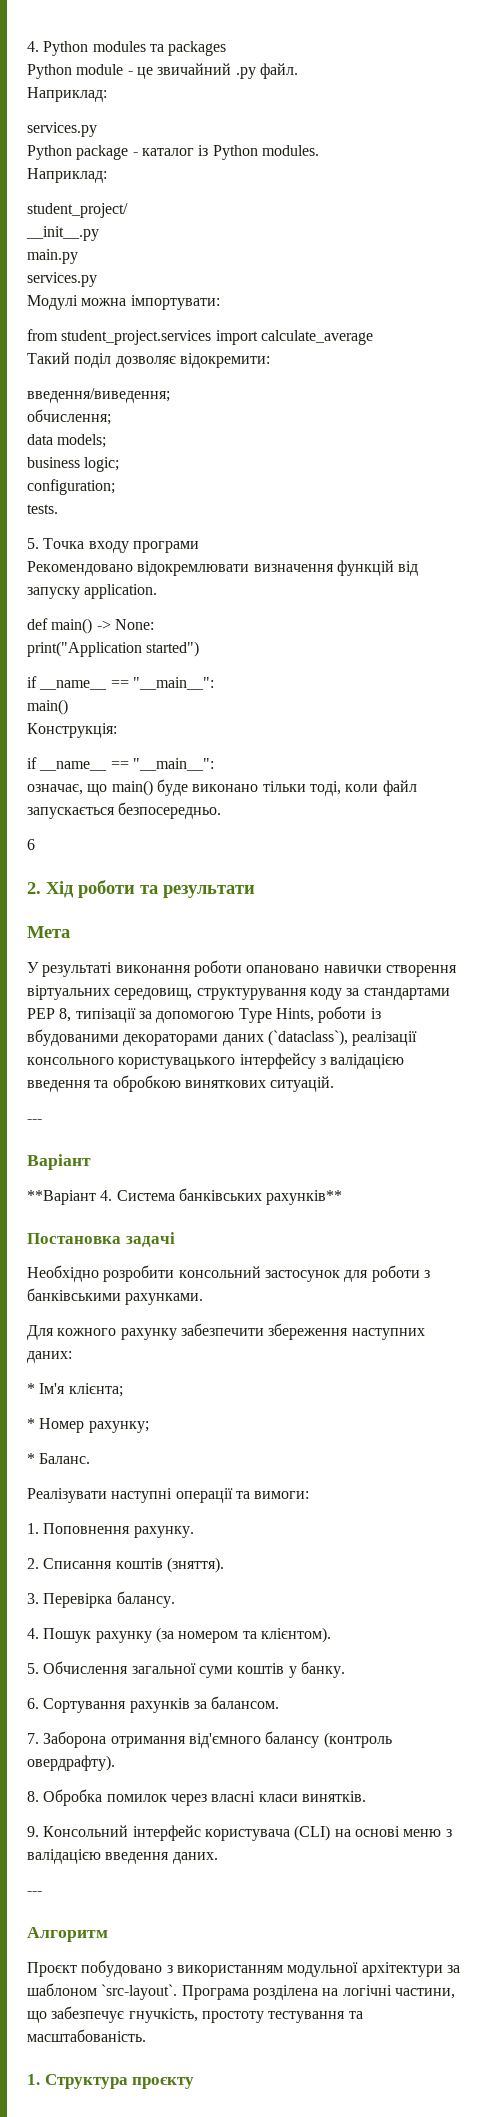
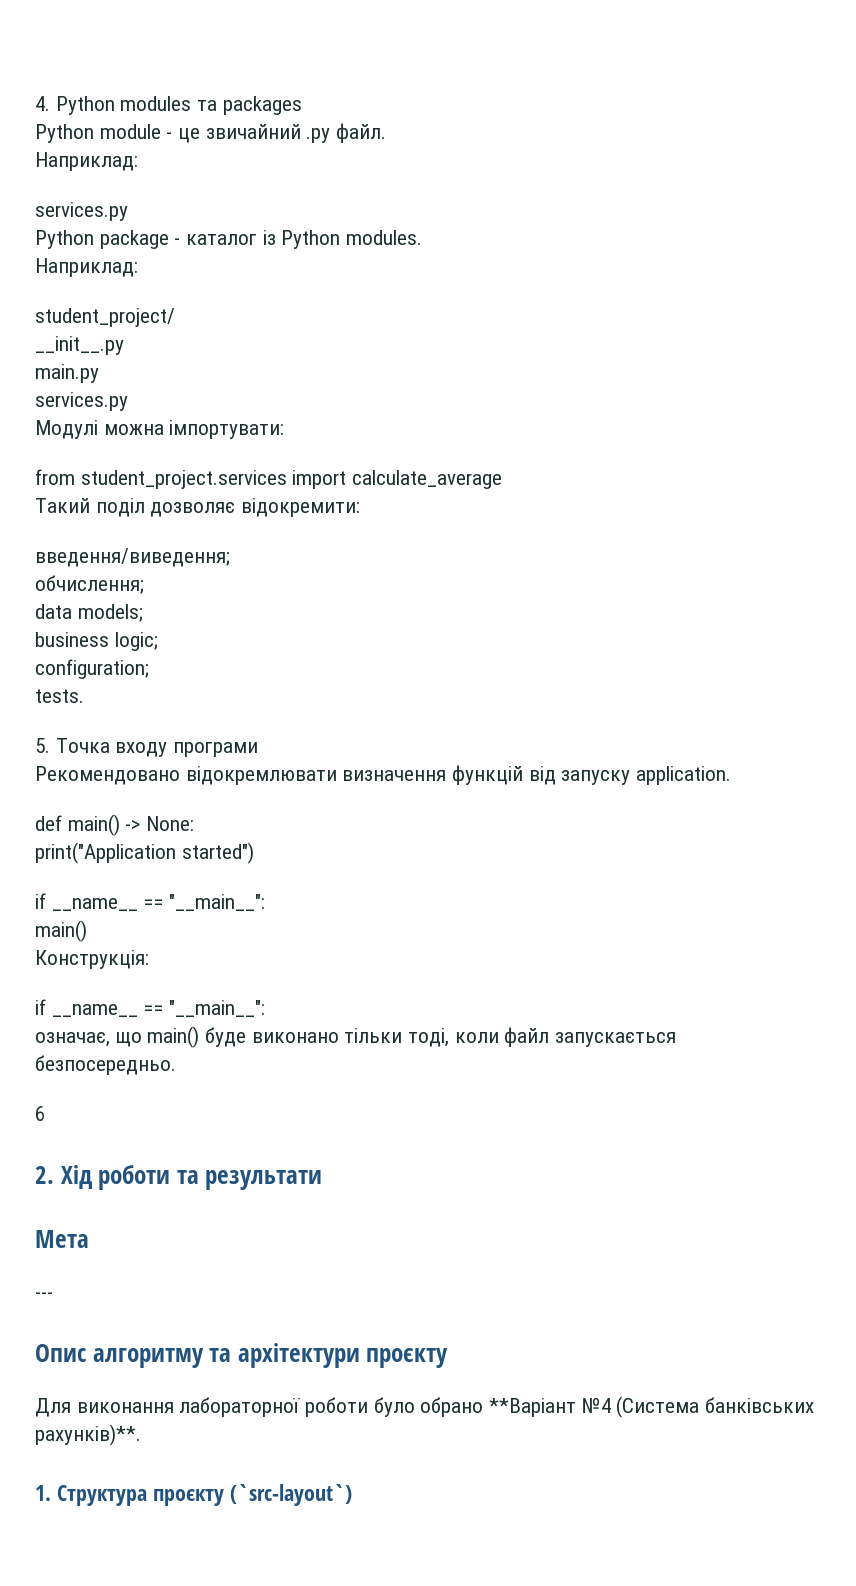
[27,960,457,977] [27,985,450,1000] [27,1006,381,1023] [27,1029,418,1046] [27,1053,405,1069] [27,1075,335,1092] [27,1119,42,1123] [27,1154,91,1170] [27,1188,343,1205] [27,1232,175,1247] [27,1265,430,1282] [27,1288,204,1305] [27,1323,425,1340] [27,1351,72,1363] [27,1383,123,1397] [27,1418,149,1433] [27,1453,91,1464] [27,1488,310,1503] [27,1523,194,1538] [27,1557,224,1573] [27,1591,175,1608] [27,1627,331,1643] [27,1661,345,1678] [27,1696,280,1713] [27,1731,392,1748] [27,1755,115,1771] [27,1789,366,1806] [27,1825,452,1841] [27,1849,218,1864] [27,1891,42,1895] [27,1927,108,1942] [27,1960,460,1977] [27,1983,455,2000] [27,2006,363,2023] [27,2029,146,2042] У результаті виконання роботи опановано навички створення віртуальних середовищ, структурування коду за стандартами PEP 8, типізації за допомогою Type Hints, роботи із вбудованими декораторами даних (`dataclass`), реалізації консольного користувацького інтерфейсу з валідацією введення та обробкою виняткових ситуацій. // --- // Варіант // **Варіант 4. Система банківських рахунків** // Постановка задачі // Необхідно розробити консольний застосунок для роботи з банківськими рахунками. // Для кожного рахунку забезпечити збереження наступних даних: // * Ім'я клієнта; // * Номер рахунку; // * Баланс. // Реалізувати наступні операції та вимоги: // 1. Поповнення рахунку. // 2. Списання коштів (зняття). // 3. Перевірка балансу. // 4. Пошук рахунку (за номером та клієнтом). // 5. Обчислення загальної суми коштів у банку. // 6. Сортування рахунків за балансом. // 7. Заборона отримання від'ємного балансу (контроль овердрафту). // 8. Обробка помилок через власні класи винятків. // 9. Консольний інтерфейс користувача (CLI) на основі меню з валідацією введення даних. // --- // Алгоритм // Проєкт побудовано з використанням модульної архітектури за шаблоном `src-layout`. Програма розділена на логічні частини, що забезпечує гнучкість, простоту тестування та масштабованість. -> [35,1292,53,1299] [35,1343,449,1368] [35,1396,815,1418] [35,1424,141,1446] --- // Опис алгоритму та архітектури проєкту // Для виконання лабораторної роботи було обрано **Варіант №4 (Система банківських рахунків)**.
(195, 2083) none -> [229,1484,352,1506] (`src-layout`)

